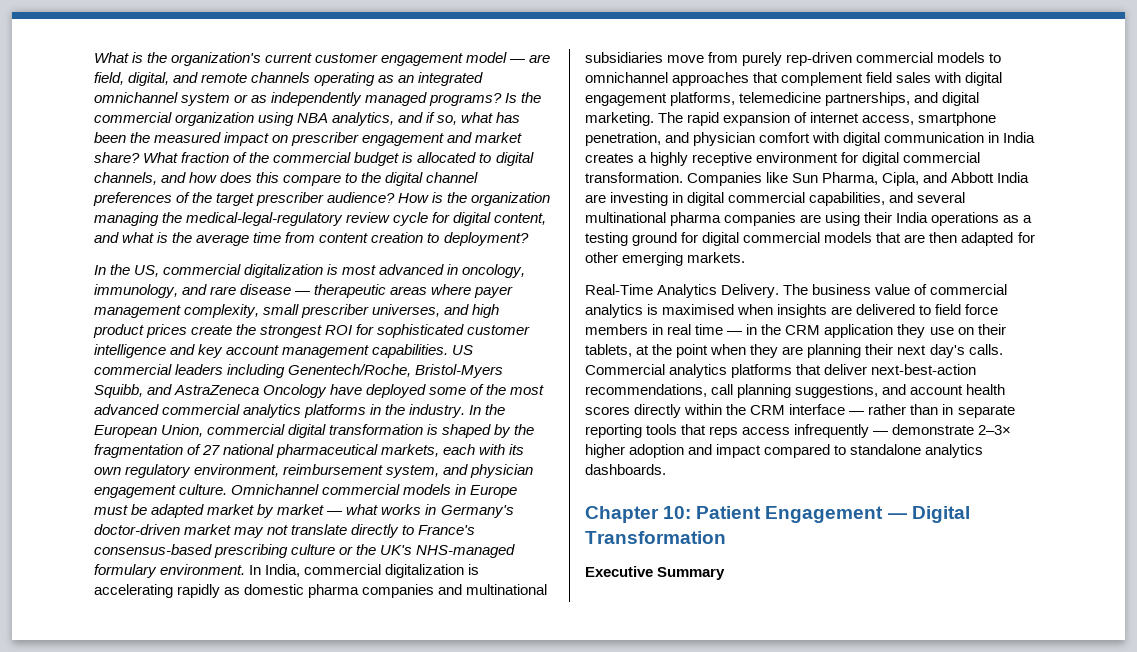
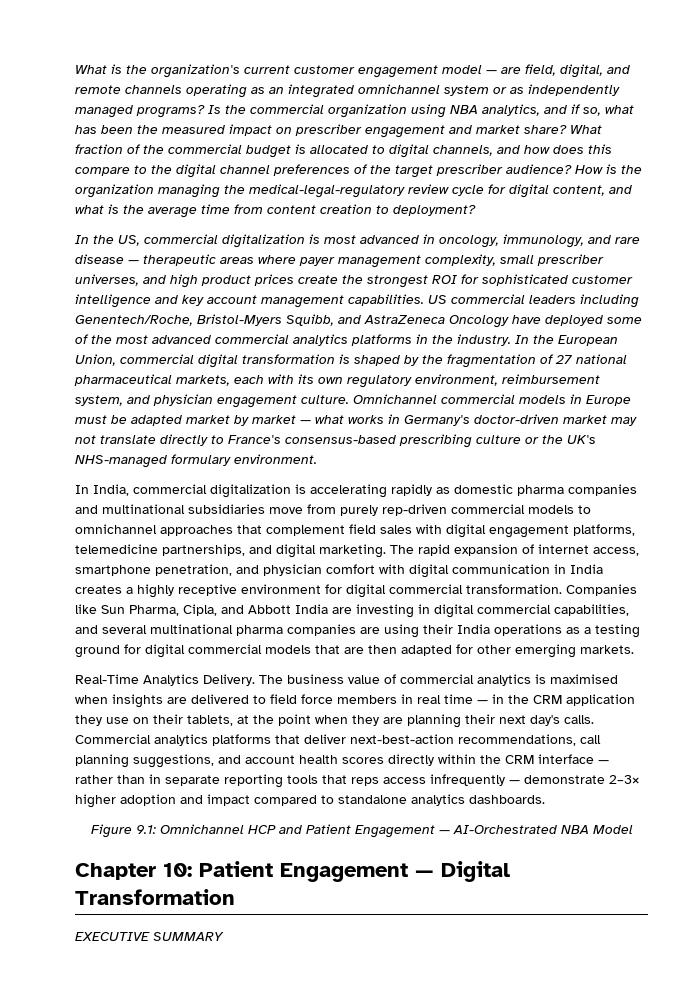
(246, 569) none -> (317, 459) //
(666, 469) none -> [90,824,633,838] // Figure 9.1: Omnichannel HCP and Patient Engagement — AI-Orchestrated NBA Model
[585,566,726,580] Executive Summary -> [75,932,224,941] EXECUTIVE SUMMARY

